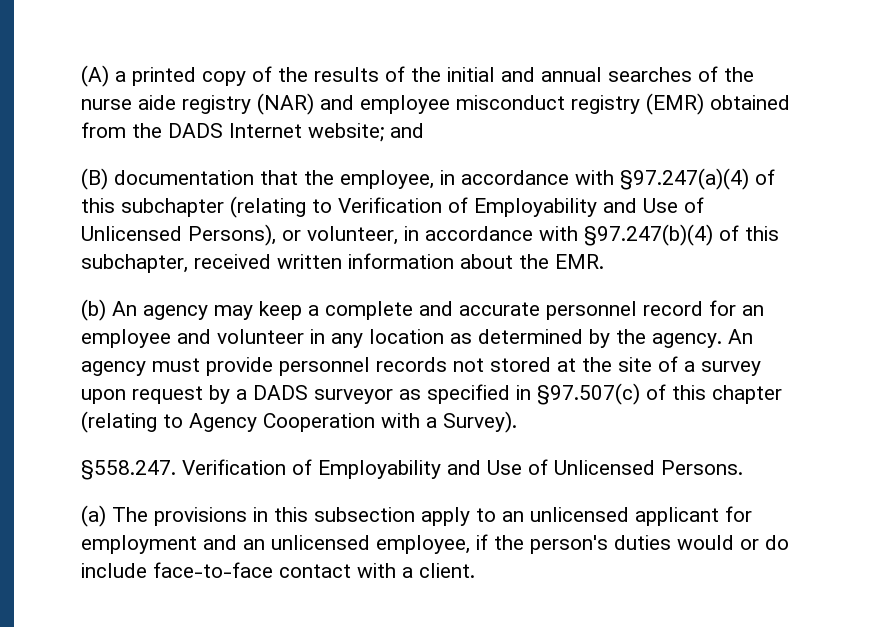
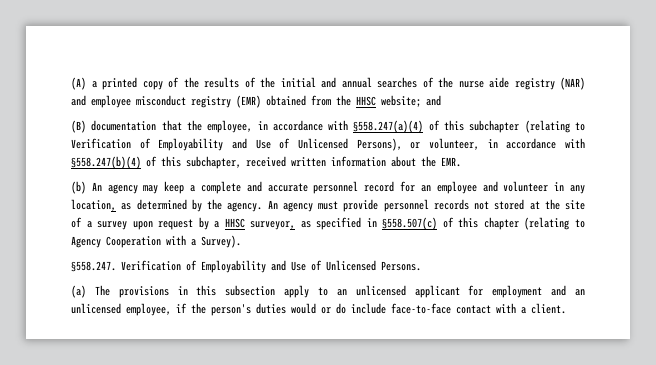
[168,123,302,138] DADS Internet -> [356,96,376,106] HHSC
[620,168,749,190] §97.247(a)(4) -> [353,120,424,133] §558.247(a)(4)
[584,224,713,246] §97.247(b)(4) -> [71,156,141,169] §558.247(b)(4)
[369,329,444,344] location -> [71,199,116,211] location,
[253,385,393,404] DADS surveyor -> [224,218,296,230] HHSC surveyor,
[537,383,640,405] §97.507(c) -> [382,217,438,230] §558.507(c)

